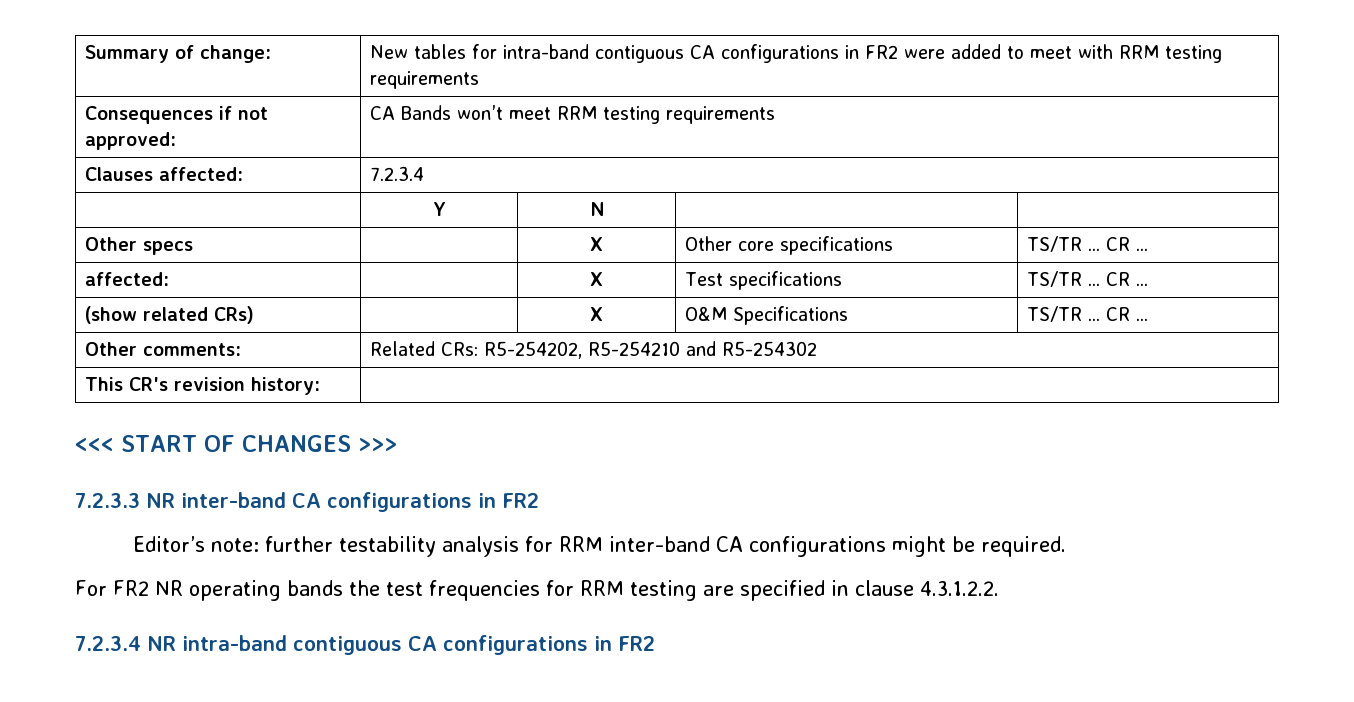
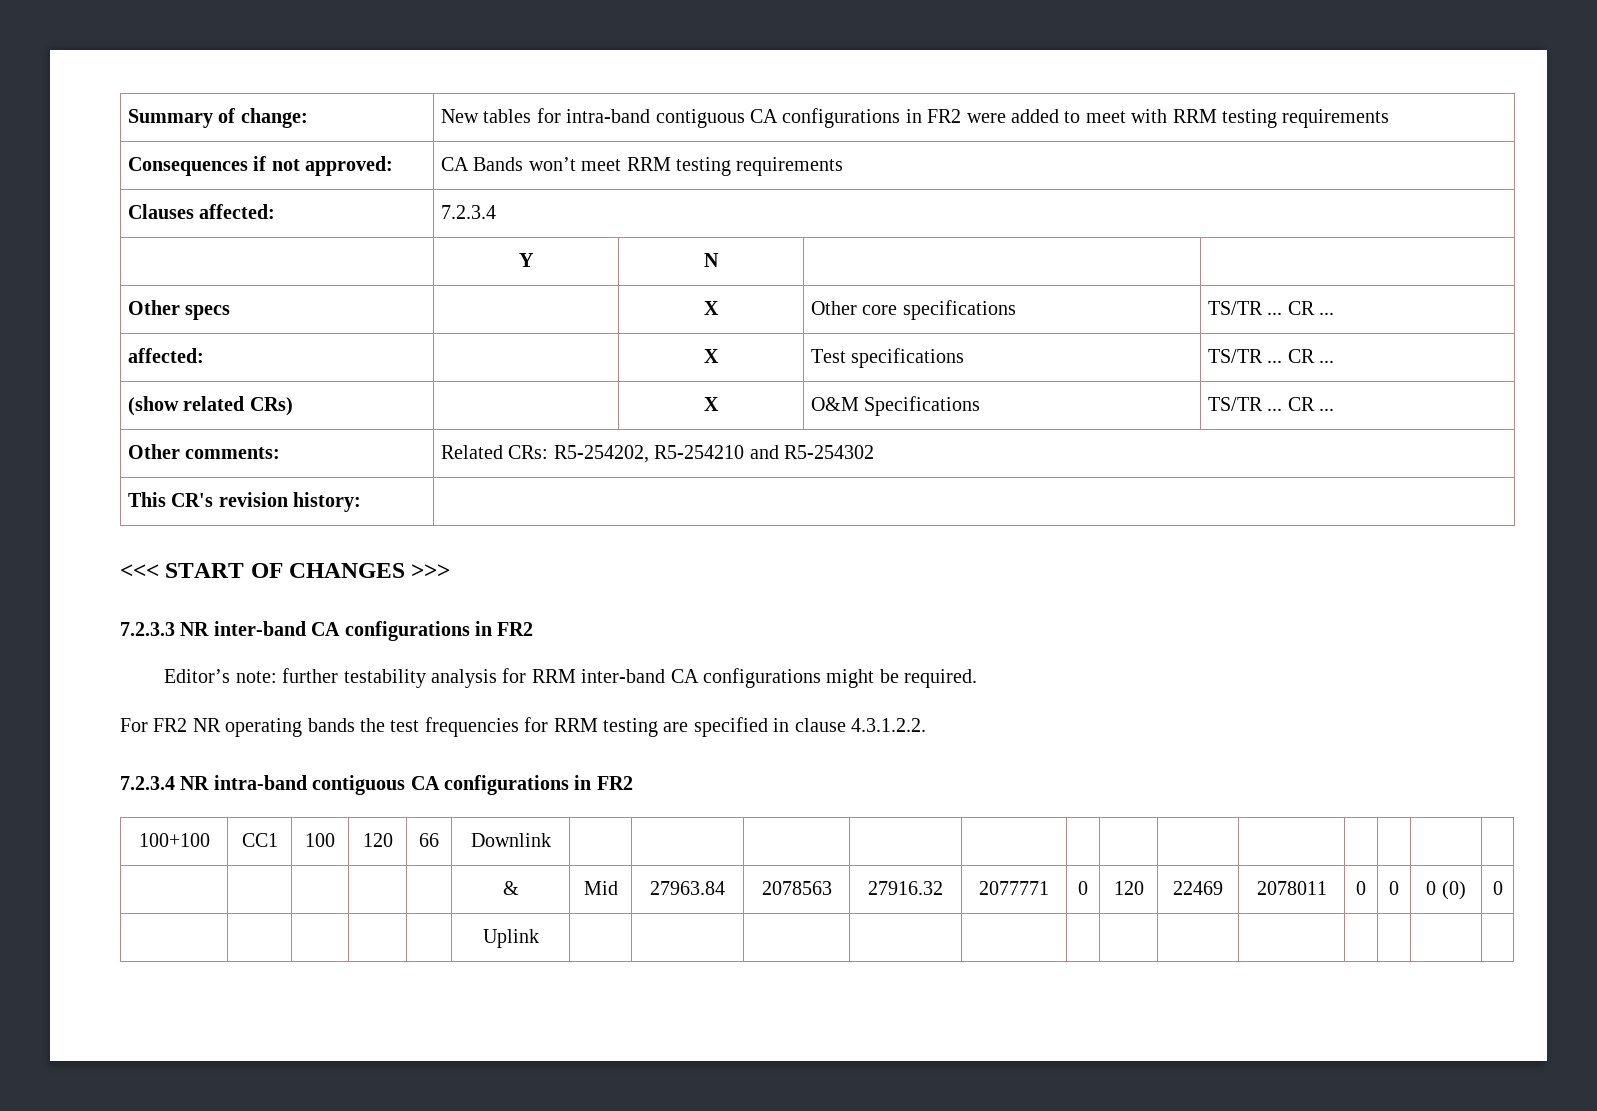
(655, 643) none -> [138,833,210,847] [241,833,278,847] [305,833,335,847] [362,833,393,847] [419,833,439,847] [470,833,551,847] [502,881,519,895] [583,881,618,895] [650,881,725,895] [761,881,832,895] [868,881,943,895] [979,881,1049,895] [1078,881,1088,895] [1113,881,1144,895] [1173,881,1223,895] [1256,881,1327,895] [1356,881,1366,895] [1389,881,1399,895] [1426,881,1466,900] [1492,881,1503,895] [482,929,539,948] // 100+100 | CC1 | 100 | 120 | 66 | Downlink | | | | | | | | | | | | | // | | | | | & | Mid | 27963.84 | 2078563 | 27916.32 | 2077771 | 0 | 120 | 22469 | 2078011 | 0 | 0 | 0 (0) | 0 // | | | | | Uplink | | | | | | | | | | | | |

